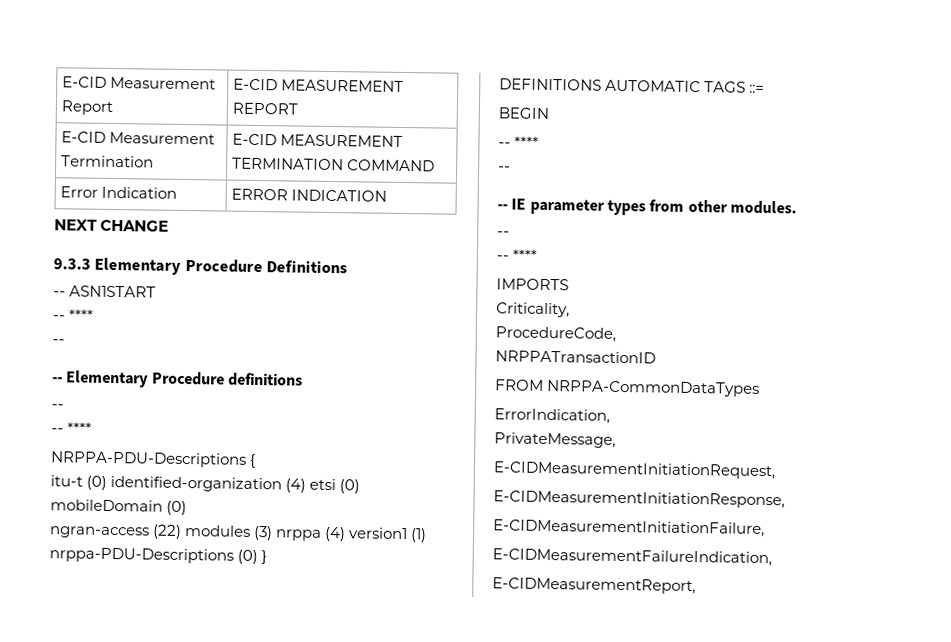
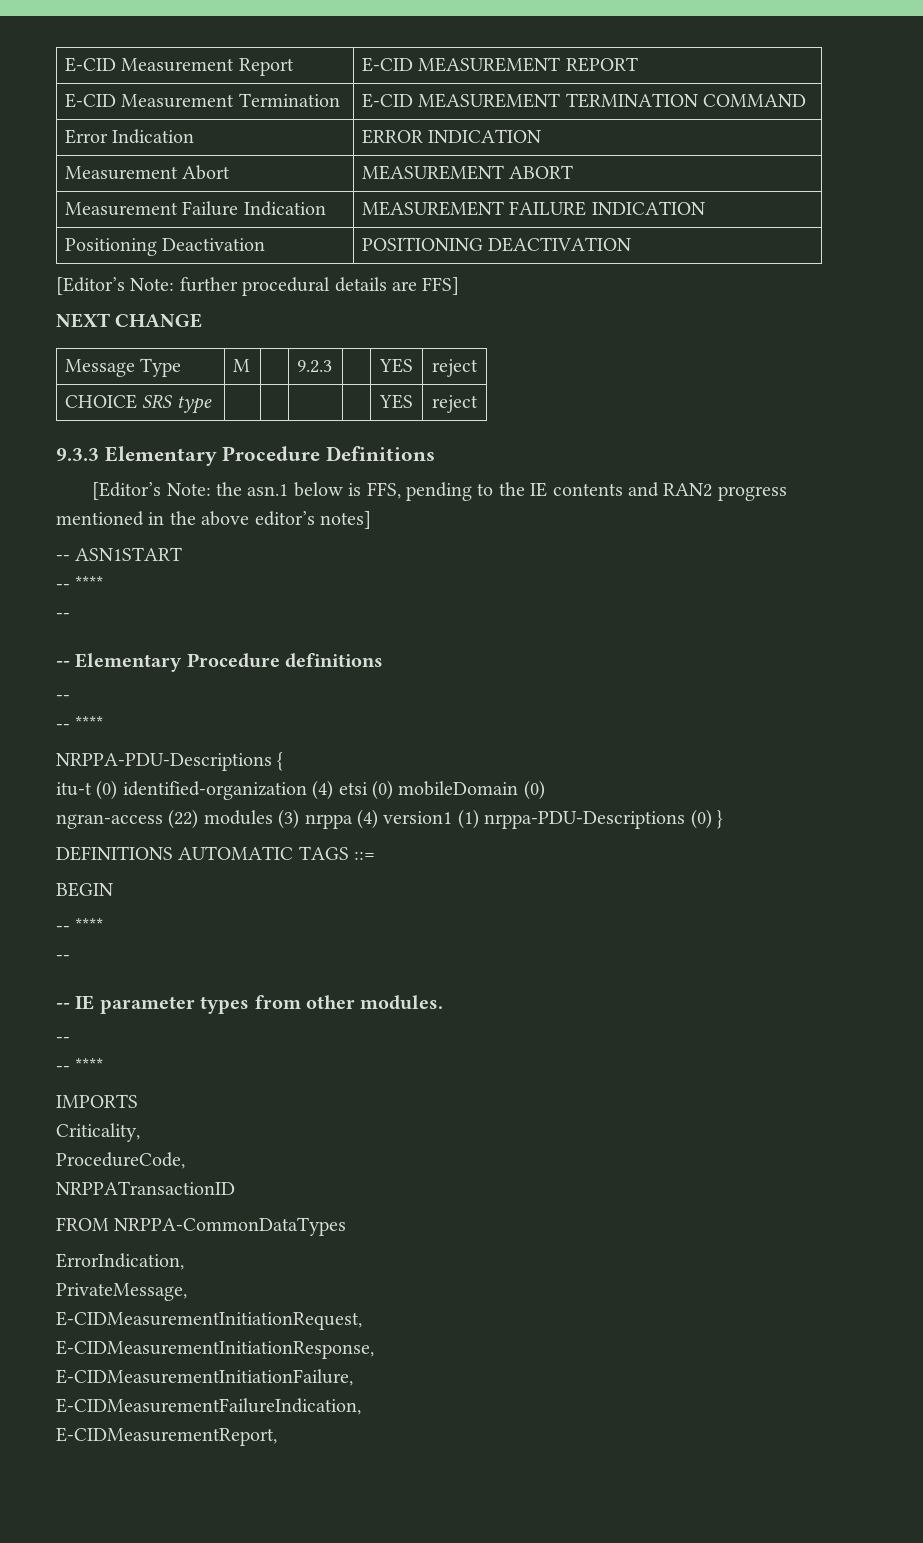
[54,219,170,232] [53,257,348,275] // NEXT CHANGE // 9.3.3 Elementary Procedure Definitions -> [65,165,231,180] [362,165,574,180] [65,201,326,216] [362,201,705,216] [65,238,266,256] [362,237,632,252] [56,277,460,296] [56,313,203,328] [65,358,182,377] [233,359,251,372] [297,360,333,373] [379,358,413,373] [432,359,478,377] [65,394,212,414] [379,394,413,409] [432,395,478,413] [56,446,436,466] [92,482,787,501] [56,511,371,529] // Measurement Abort | MEASUREMENT ABORT // Measurement Failure Indication | MEASUREMENT FAILURE INDICATION // Positioning Deactivation | POSITIONING DEACTIVATION // [Editor’s Note: further procedural details are FFS] // NEXT CHANGE // Message Type | M | | 9.2.3 | | YES | reject // CHOICE SRS type | | | | | YES | reject // 9.3.3 Elementary Procedure Definitions // [Editor’s Note: the asn.1 below is FFS, pending to the IE contents and RAN2 progress mentioned in the above editor’s notes]

